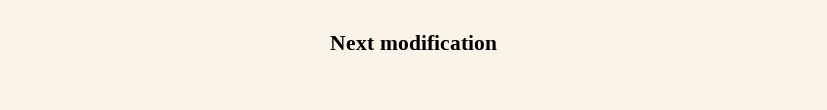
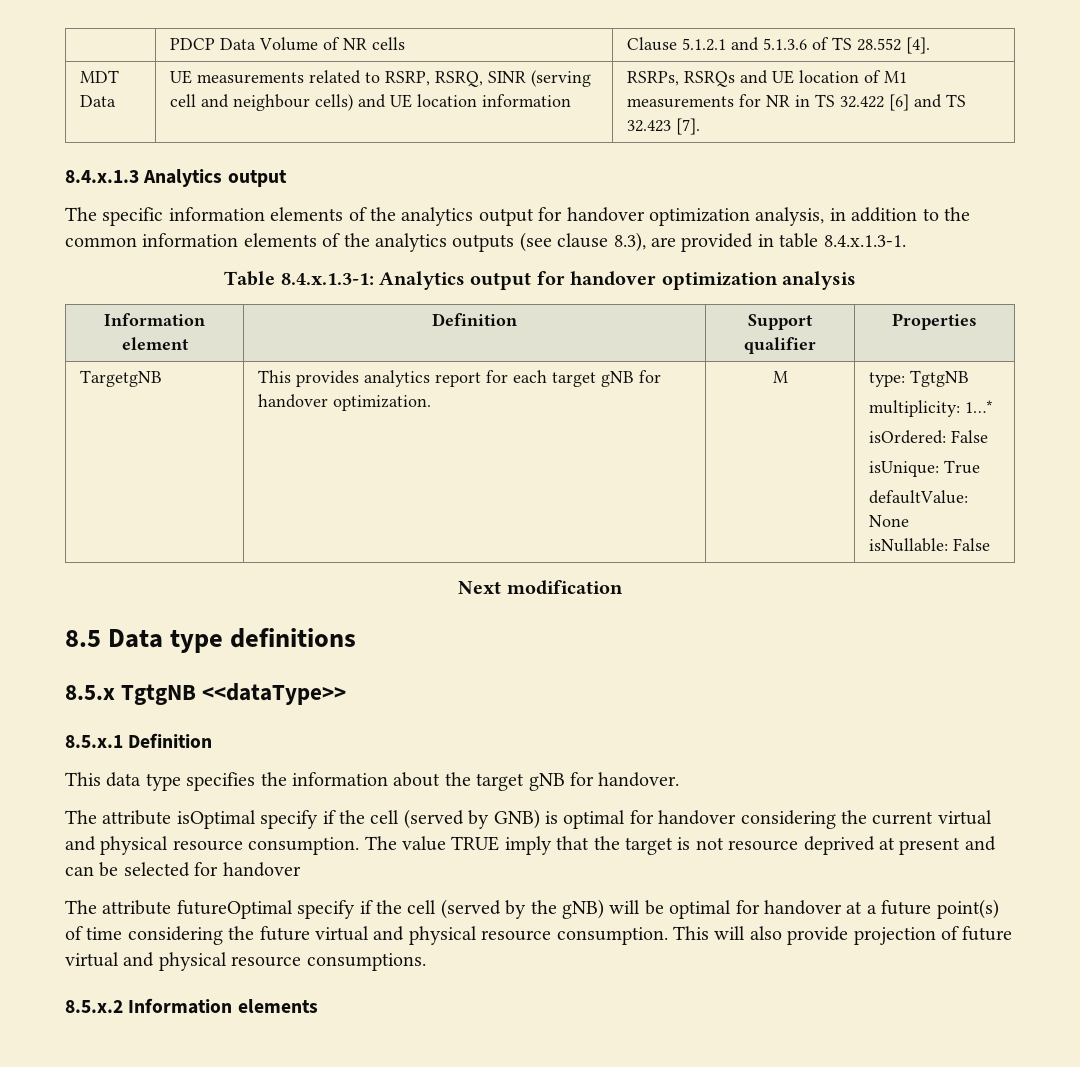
[330,35,497,50] Next modification -> [169,37,405,51] [626,37,930,54] [79,70,119,83] [79,95,116,107] [169,70,591,87] [169,94,571,111] [626,70,907,87] [626,94,966,111] [626,118,700,135] [65,169,287,187] [65,207,970,226] [65,232,906,252] [224,271,856,290] [104,313,205,326] [121,337,189,350] [432,313,517,326] [748,314,813,330] [744,337,816,354] [892,313,977,330] [79,370,162,387] [257,370,661,387] [257,394,431,411] [772,371,788,383] [868,370,969,387] [868,400,993,417] [868,430,988,444] [868,460,980,477] [868,490,968,504] [868,515,909,527] [868,538,990,552] [458,580,623,595] [65,628,357,653] [65,683,347,705] [65,733,213,748] [65,772,680,791] [65,809,992,829] [65,836,996,855] [65,862,301,877] [65,899,999,919] [65,926,1013,945] [65,952,426,971] [65,998,318,1014] | PDCP Data Volume of NR cells | Clause 5.1.2.1 and 5.1.3.6 of TS 28.552 [4]. // MDT Data | UE measurements related to RSRP, RSRQ, SINR (serving cell and neighbour cells) and UE location information | RSRPs, RSRQs and UE location of M1 measurements for NR in TS 32.422 [6] and TS 32.423 [7]. // 8.4.x.1.3 Analytics output // The specific information elements of the analytics output for handover optimization analysis, in addition to the common information elements of the analytics outputs (see clause 8.3), are provided in table 8.4.x.1.3-1. // Table 8.4.x.1.3-1: Analytics output for handover optimization analysis // Information element | Definition | Support qualifier | Properties // TargetgNB | This provides analytics report for each target gNB for handover optimization. | M | type: TgtgNB // multiplicity: 1…* // isOrdered: False // isUnique: True // defaultValue: None // isNullable: False // Next modification // 8.5 Data type definitions // 8.5.x TgtgNB <<dataType>> // 8.5.x.1 Definition // This data type specifies the information about the target gNB for handover. // The attribute isOptimal specify if the cell (served by GNB) is optimal for handover considering the current virtual and physical resource consumption. The value TRUE imply that the target is not resource deprived at present and can be selected for handover // The attribute futureOptimal specify if the cell (served by the gNB) will be optimal for handover at a future point(s) of time considering the future virtual and physical resource consumption. This will also provide projection of future virtual and physical resource consumptions. // 8.5.x.2 Information elements

